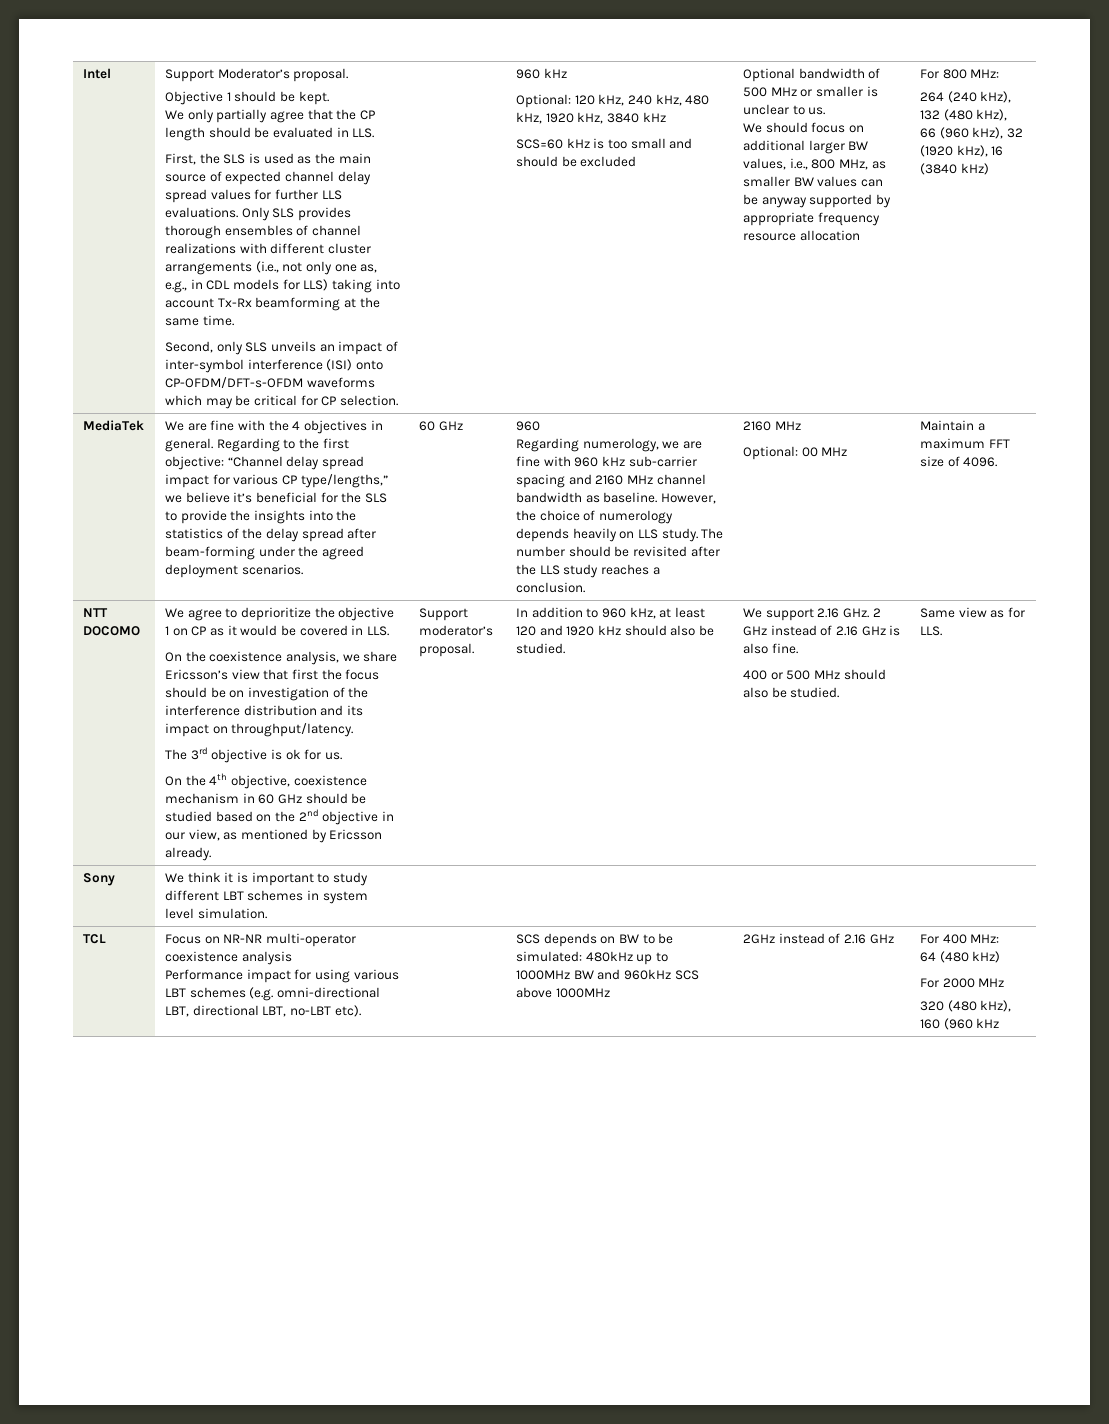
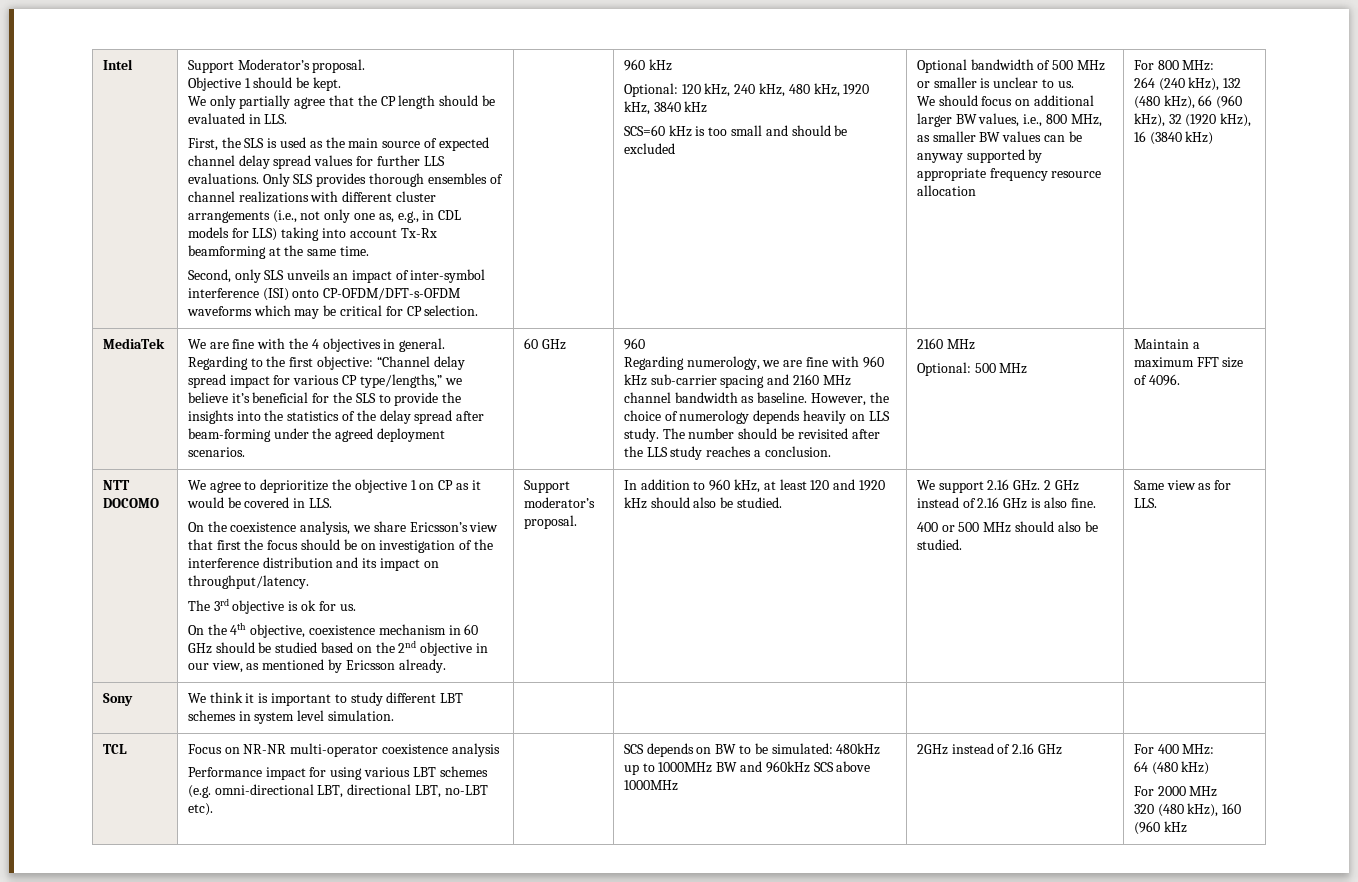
[801,447,818,457] 00 -> [974,363,996,373] 500

